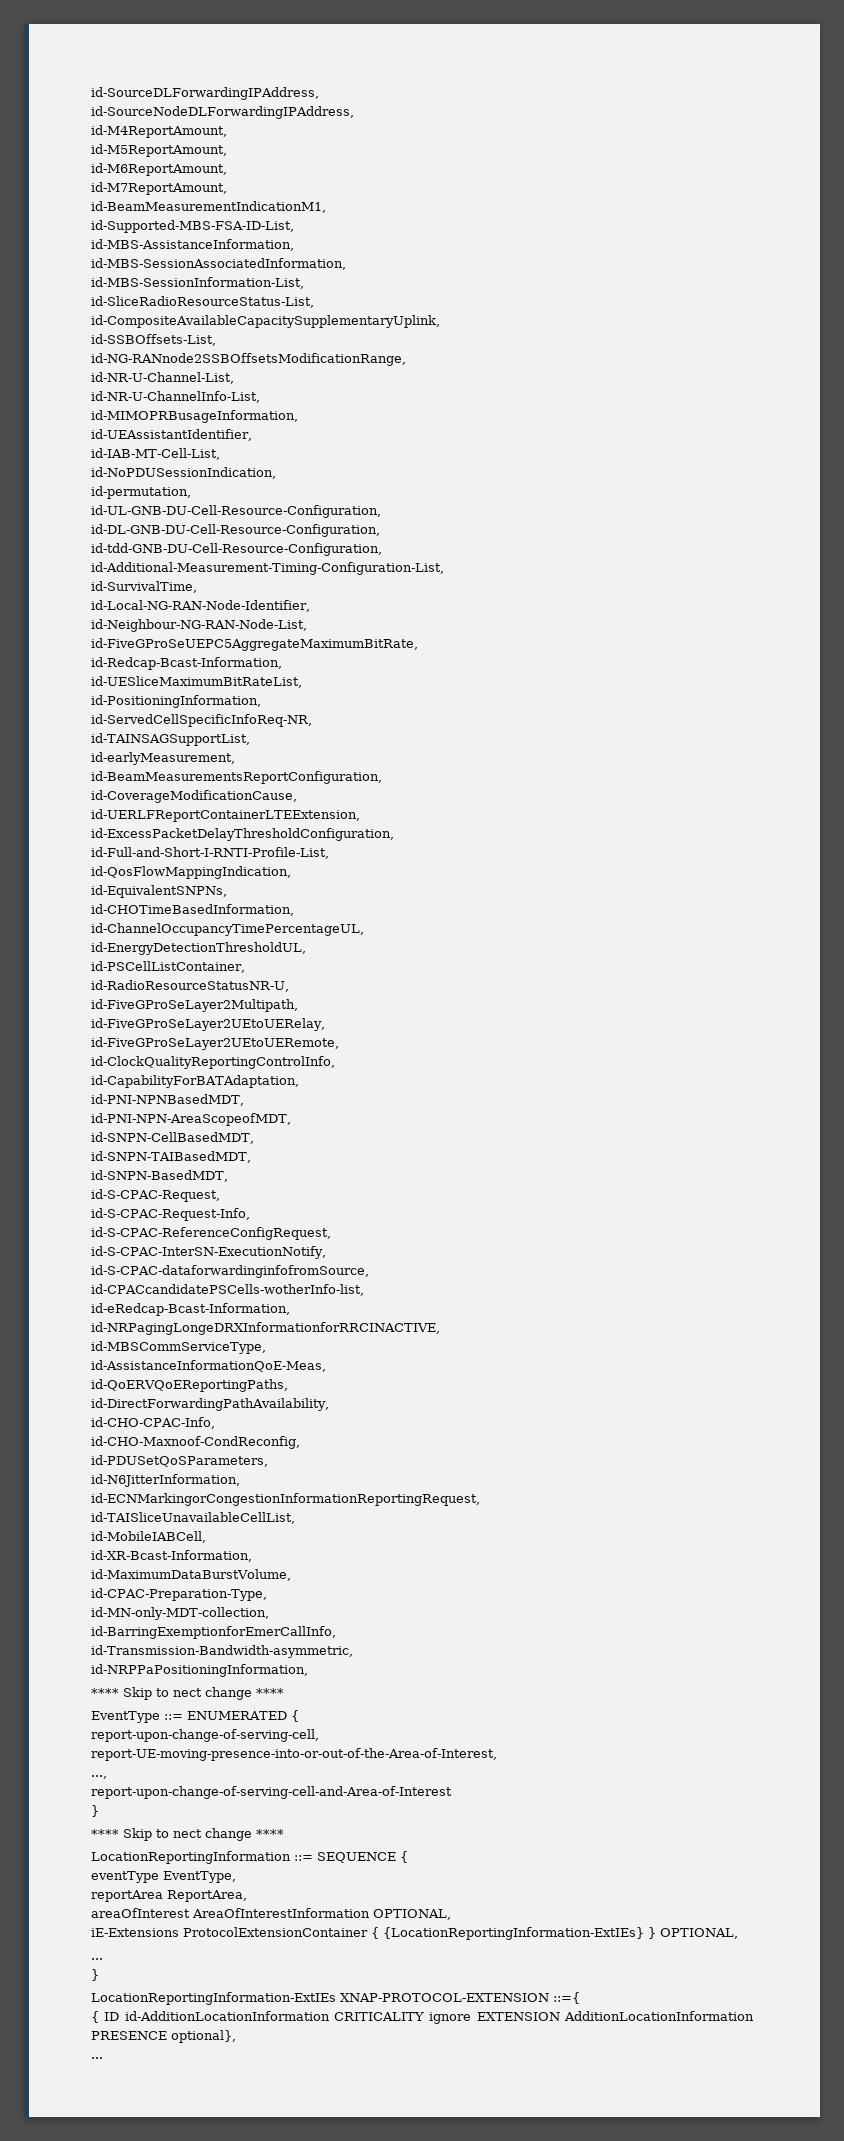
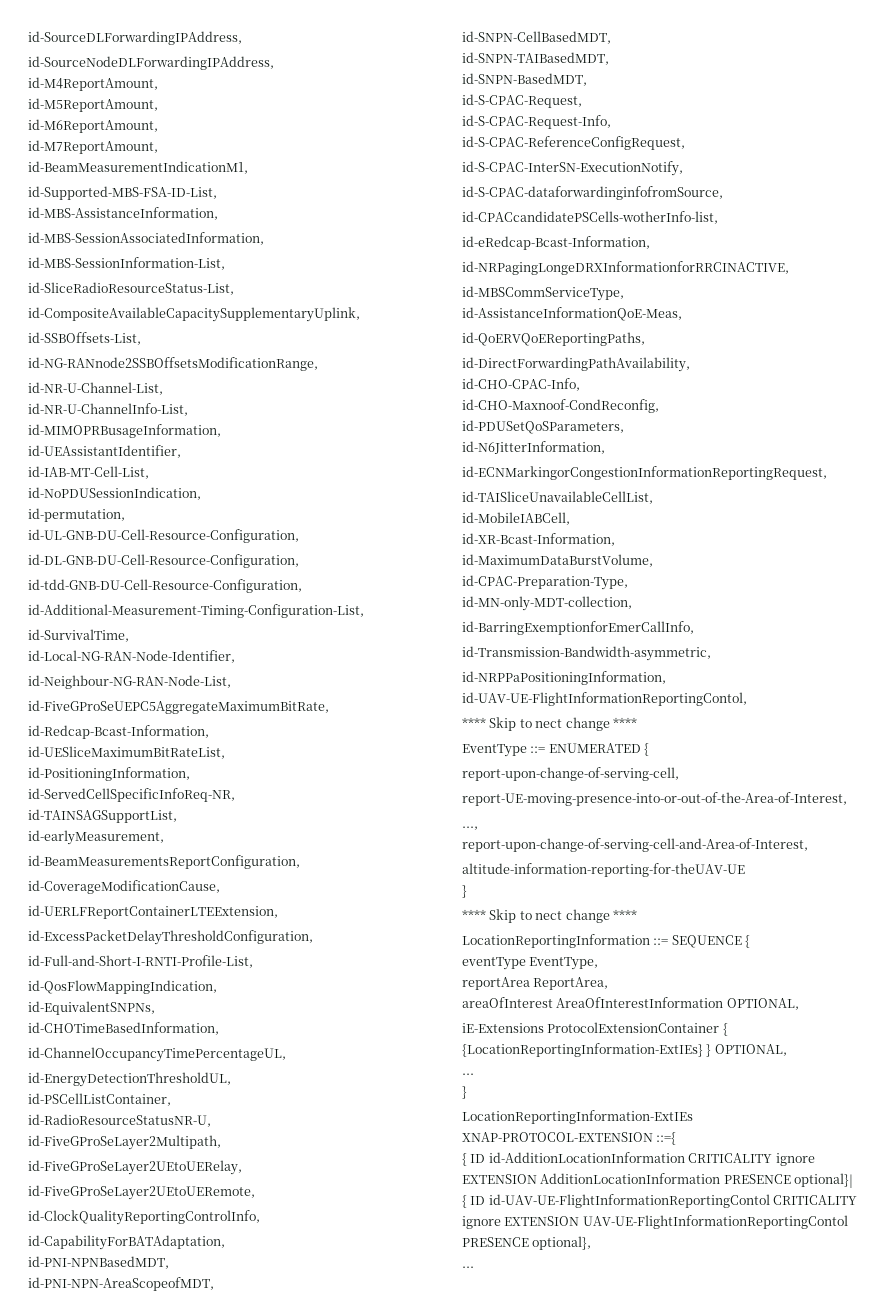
(308, 1670) none -> [462,692,747,706] id-UAV-UE-FlightInformationReportingContol,
[91,1786,452,1799] report-upon-change-of-serving-cell-and-Area-of-Interest -> [462,838,808,852] [462,863,745,877] report-upon-change-of-serving-cell-and-Area-of-Interest, // altitude-information-reporting-for-theUAV-UE
(167, 2035) none -> [794,1173,854,1188] [462,1194,858,1208] [462,1215,848,1229] [462,1237,529,1247] optional}| // { ID id-UAV-UE-FlightInformationReportingContol CRITICALITY ignore EXTENSION UAV-UE-FlightInformationReportingContol PRESENCE

